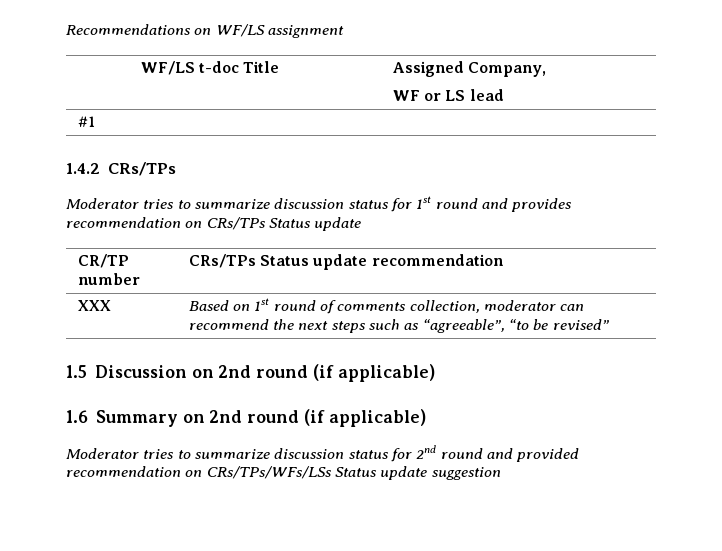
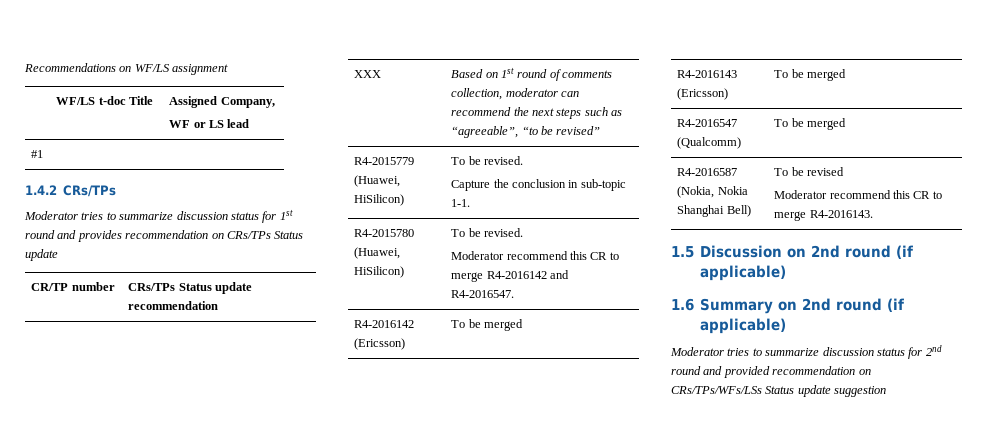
(609, 324) none -> [354,157,415,165] [354,175,401,187] [354,194,405,206] [451,156,524,165] [451,179,626,191] [451,199,471,207] [354,229,415,237] [354,247,401,259] [354,266,405,278] [451,228,524,237] [451,251,619,260] [451,270,570,282] [451,290,515,298] [354,320,415,328] [354,338,406,350] [451,319,524,331] [677,70,738,78] [677,88,729,100] [774,69,847,81] [677,119,738,127] [677,137,742,149] [774,118,847,130] [677,168,738,176] [677,186,748,198] [677,205,751,217] [774,167,845,176] [774,190,942,199] [774,210,873,221] // R4-2015779 (Huawei, HiSilicon) | To be revised. // Capture the conclusion in sub-topic 1-1. // R4-2015780 (Huawei, HiSilicon) | To be revised. // Moderator recommend this CR to merge R4-2016142 and R4-2016547. // R4-2016142 (Ericsson) | To be merged // R4-2016143 (Ericsson) | To be merged // R4-2016547 (Qualcomm) | To be merged // R4-2016587 (Nokia, Nokia Shanghai Bell) | To be revised // Moderator recommend this CR to merge R4-2016143.

